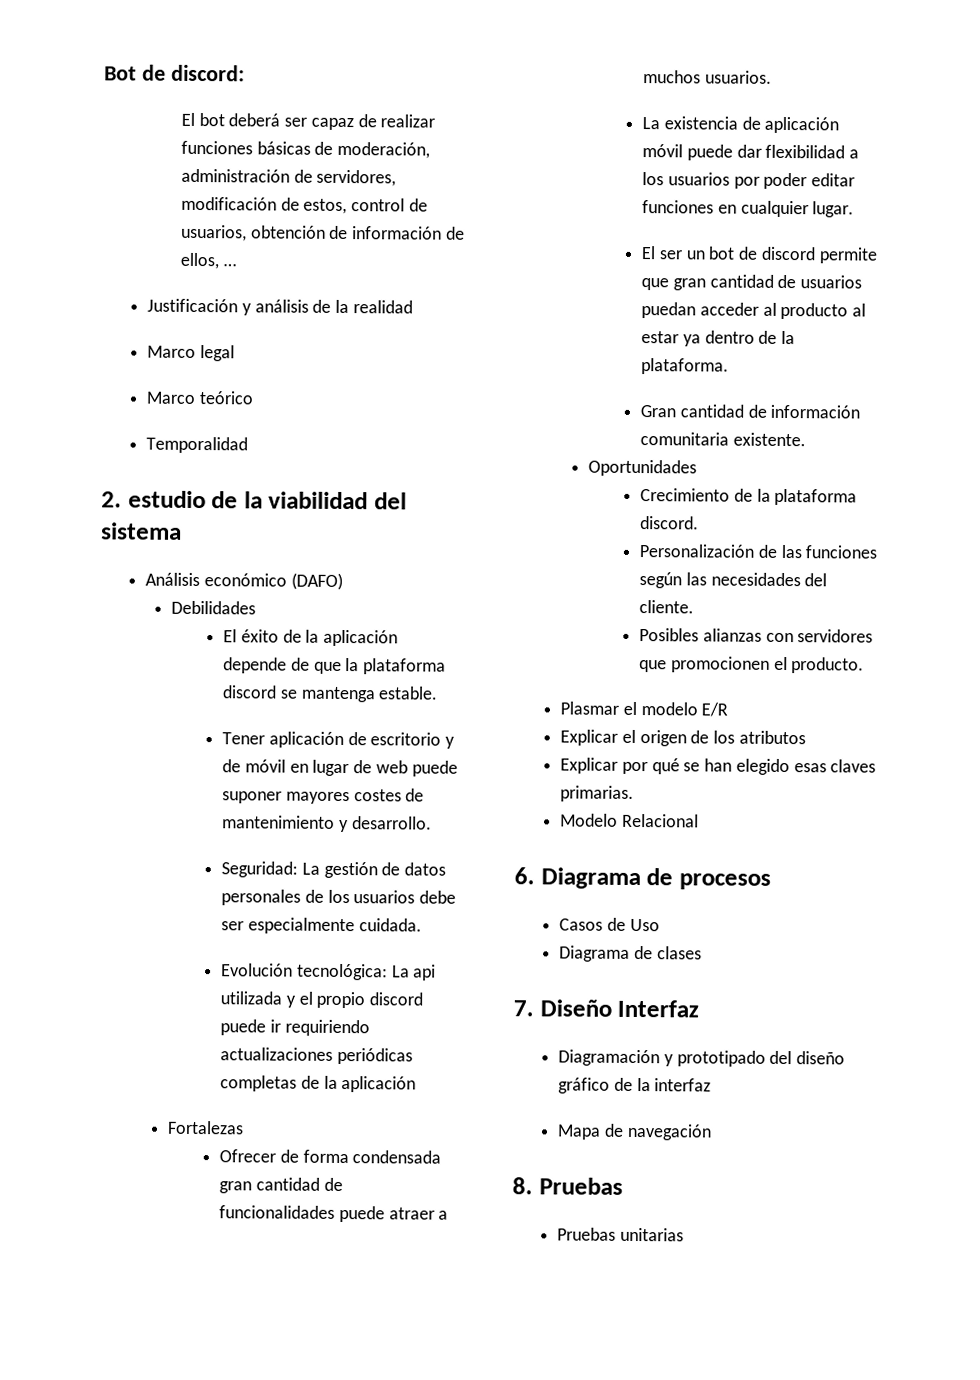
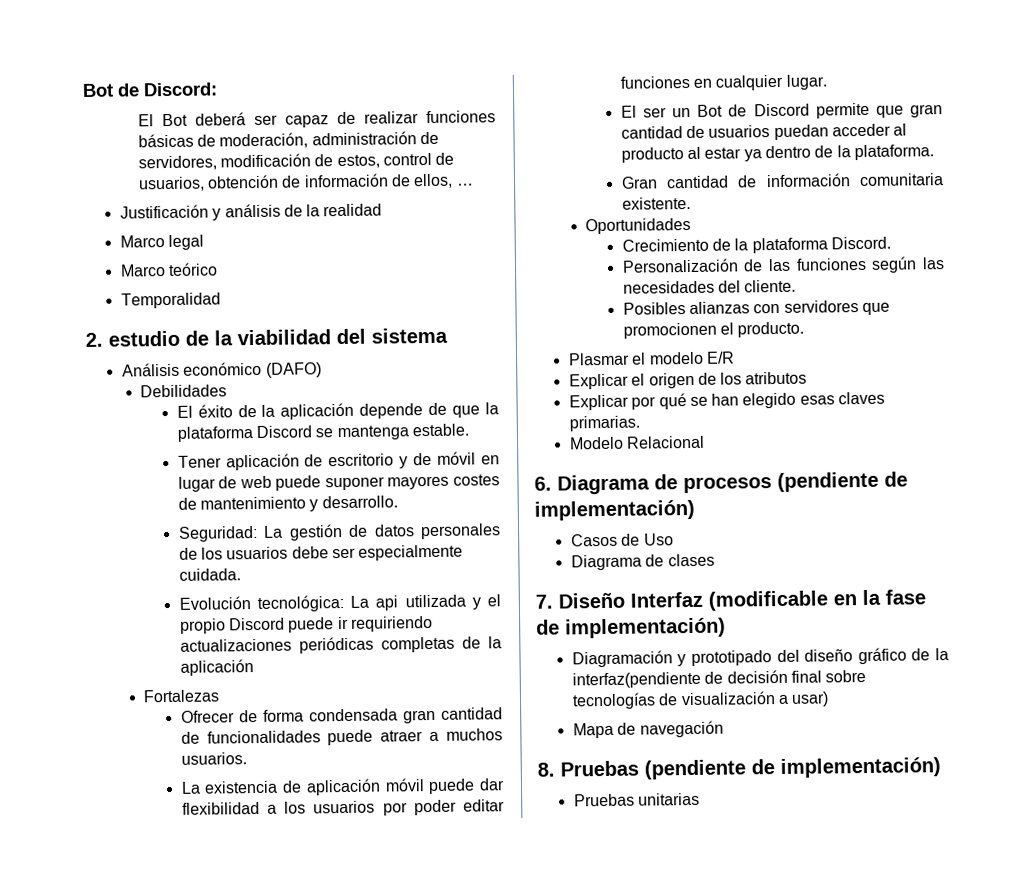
[104,64,245,82] [180,112,225,127] Bot de discord: // El bot -> [82,82,218,97] [137,113,188,127] Bot de Discord: // El Bot
[222,685,278,699] discord -> [255,425,312,439] Discord
[369,992,424,1006] discord -> [228,617,285,631] Discord
[708,246,816,261] bot de discord -> [697,103,810,117] Bot de Discord
[640,516,700,530] discord. -> [830,236,891,250] Discord.
(771, 881) none -> [777,471,908,492] [534,499,695,521] (pendiente de implementación)
(700, 1008) none -> [708,589,926,611] [536,617,726,639] (modificable en la fase de implementación)
[654,1078,712,1092] interfaz -> [571,669,867,689] [571,691,830,710] interfaz(pendiente de decisión final sobre tecnologías de visualización a usar)
(623, 1186) none -> [644,757,941,780] (pendiente de implementación)

